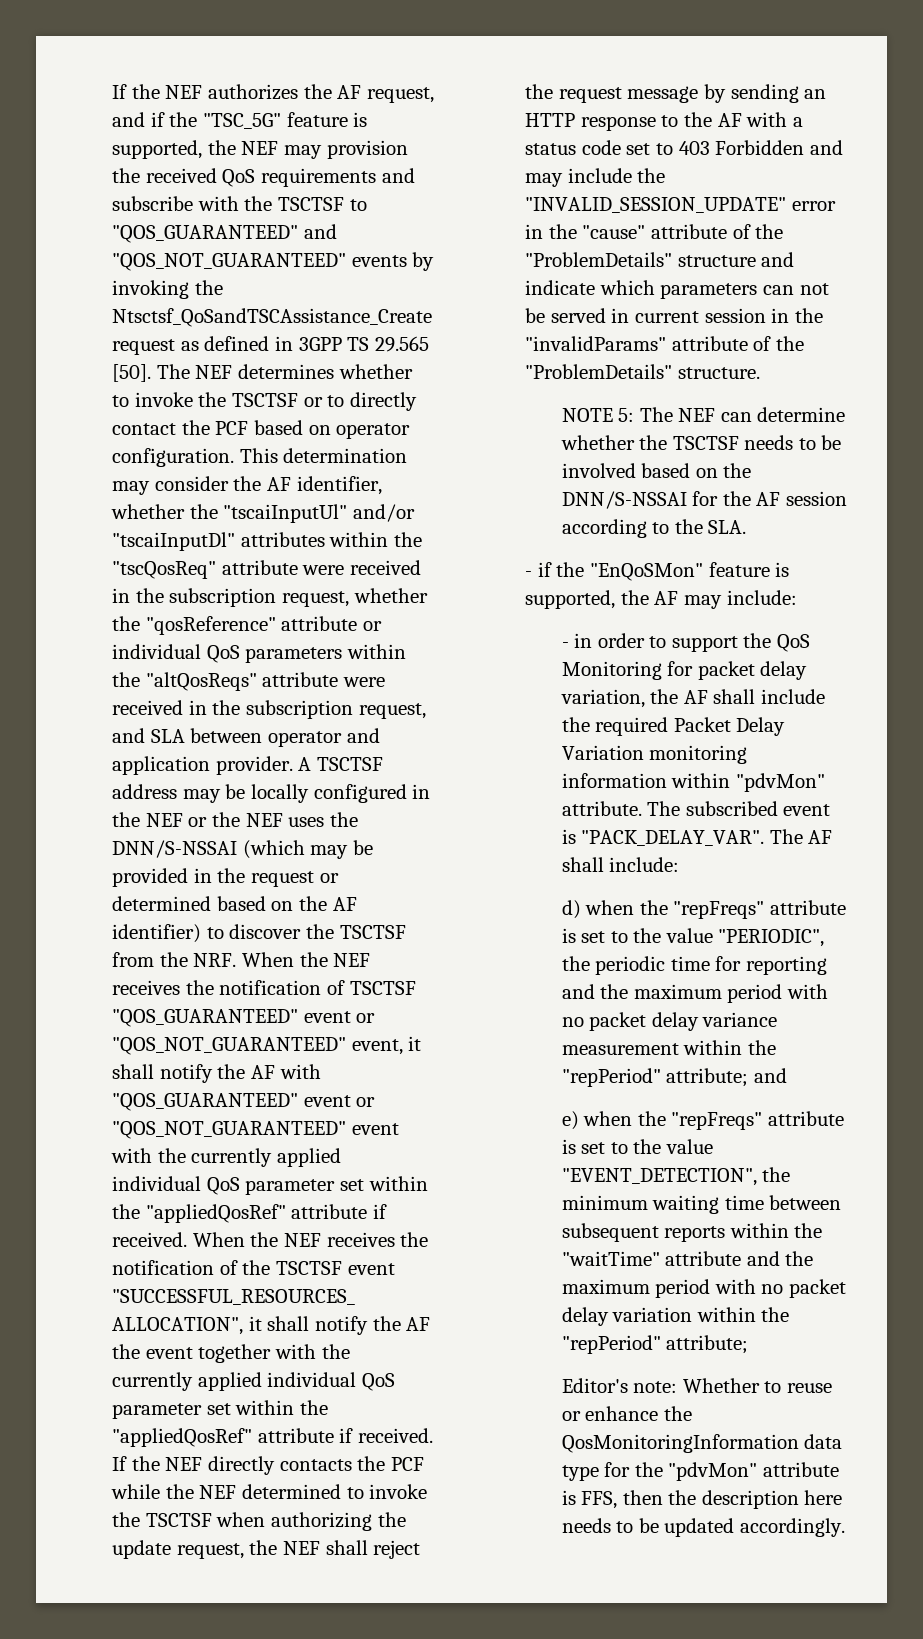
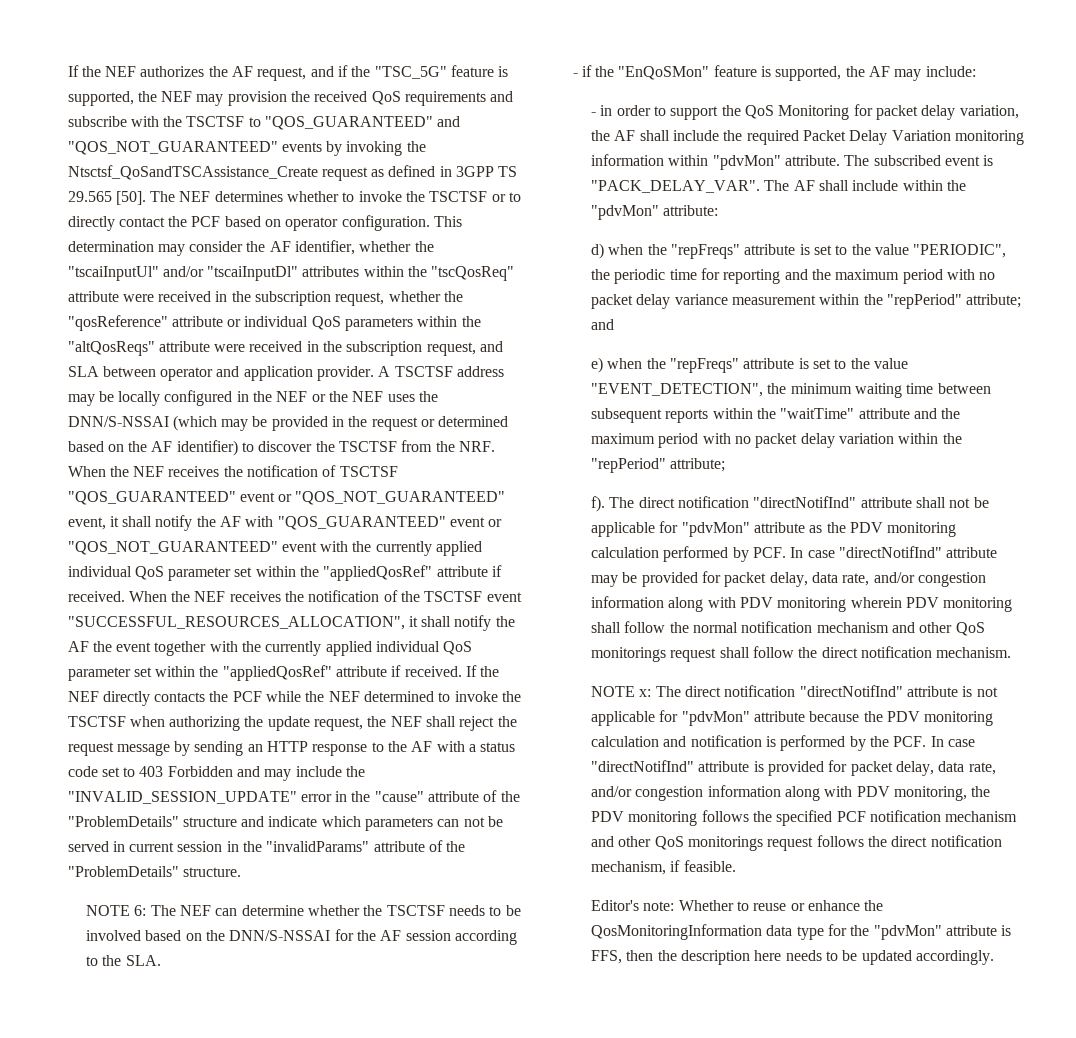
[618,408,635,422] 5: -> [134,905,147,916] 6:
[609,857,680,872] include: -> [852,180,966,191] [590,205,719,220] include within the "pdvMon" attribute:
(749, 1344) none -> [590,496,989,512] [590,521,957,537] [590,546,998,562] [590,571,986,587] [590,596,1013,612] [590,621,985,636] [590,646,1012,662] [590,685,998,697] [590,710,994,726] [590,735,975,751] [590,760,996,776] [590,785,991,801] [590,810,1018,826] [590,835,1002,851] [590,860,736,875] // f). The direct notification "directNotifInd" attribute shall not be applicable for "pdvMon" attribute as the PDV monitoring calculation performed by PCF. In case "directNotifInd" attribute may be provided for packet delay, data rate, and/or congestion information along with PDV monitoring wherein PDV monitoring shall follow the normal notification mechanism and other QoS monitorings request shall follow the direct notification mechanism. // NOTE x: The direct notification "directNotifInd" attribute is not applicable for "pdvMon" attribute because the PDV monitoring calculation and notification is performed by the PCF. In case "directNotifInd" attribute is provided for packet delay, data rate, and/or congestion information along with PDV monitoring, the PDV monitoring follows the specified PCF notification mechanism and other QoS monitorings request follows the direct notification mechanism, if feasible.

